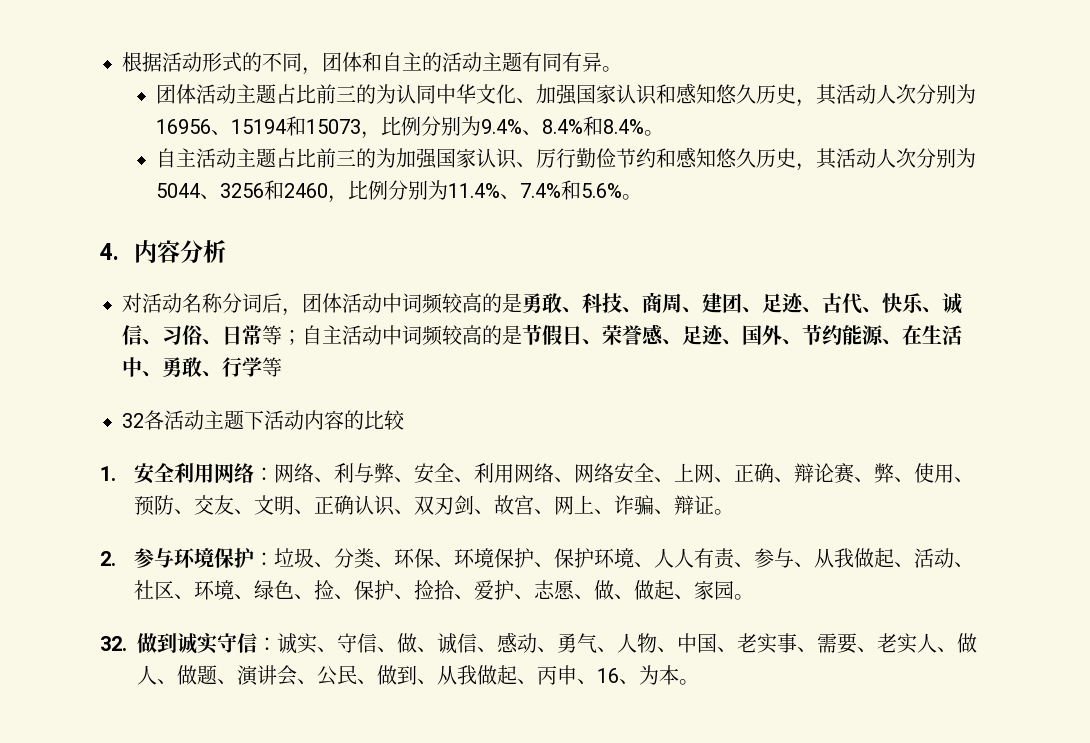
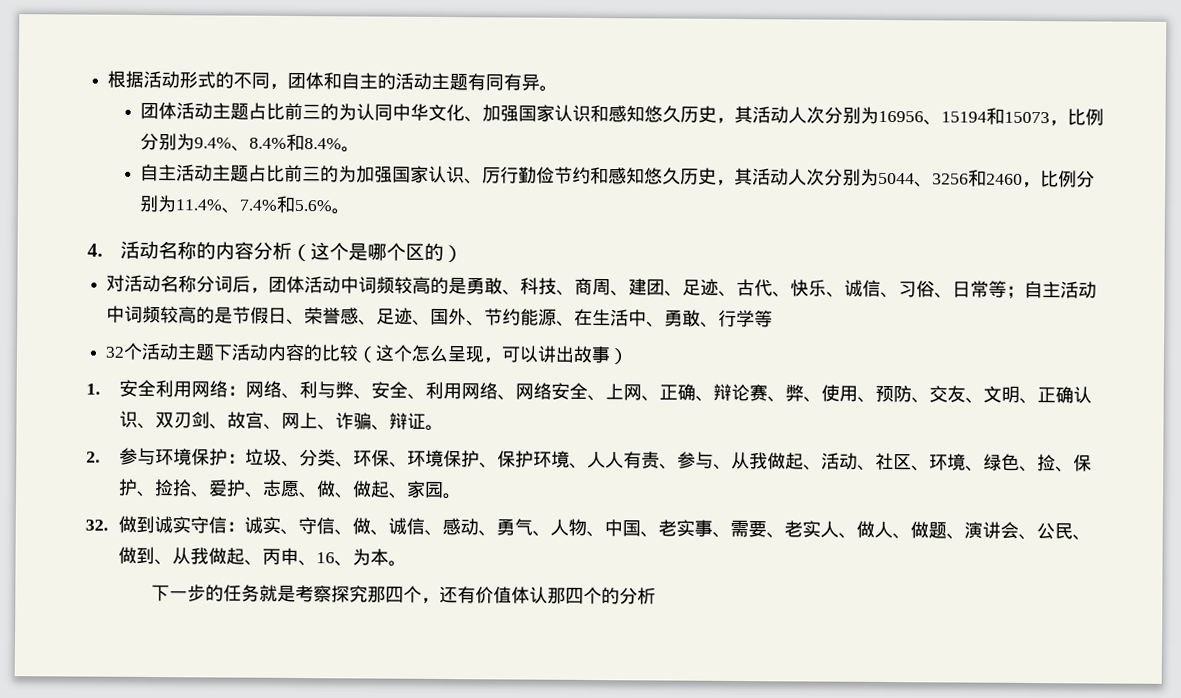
(119, 251) none -> [120,240,217,260] 活动名称的
(227, 251) none -> [291,242,464,263] （这个是哪个区的）
[144,410,164,430] 各 -> [123,342,144,360] 个
(405, 420) none -> [357,344,630,365] （这个怎么呈现，可以讲出故事）
(699, 682) none -> [151,584,657,605] // 下一步的任务就是考察探究那四个，还有价值体认那四个的分析

